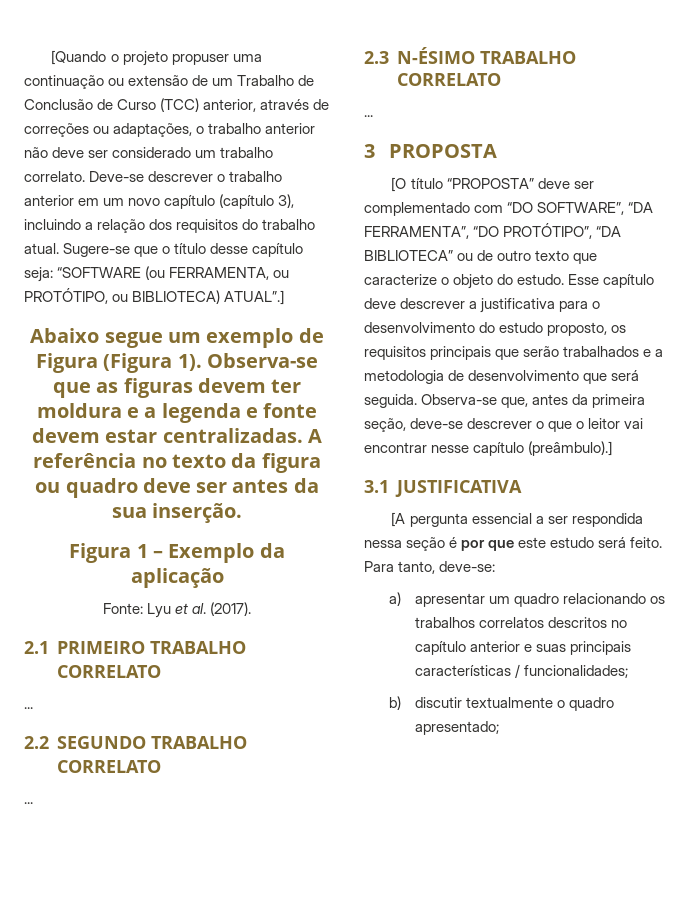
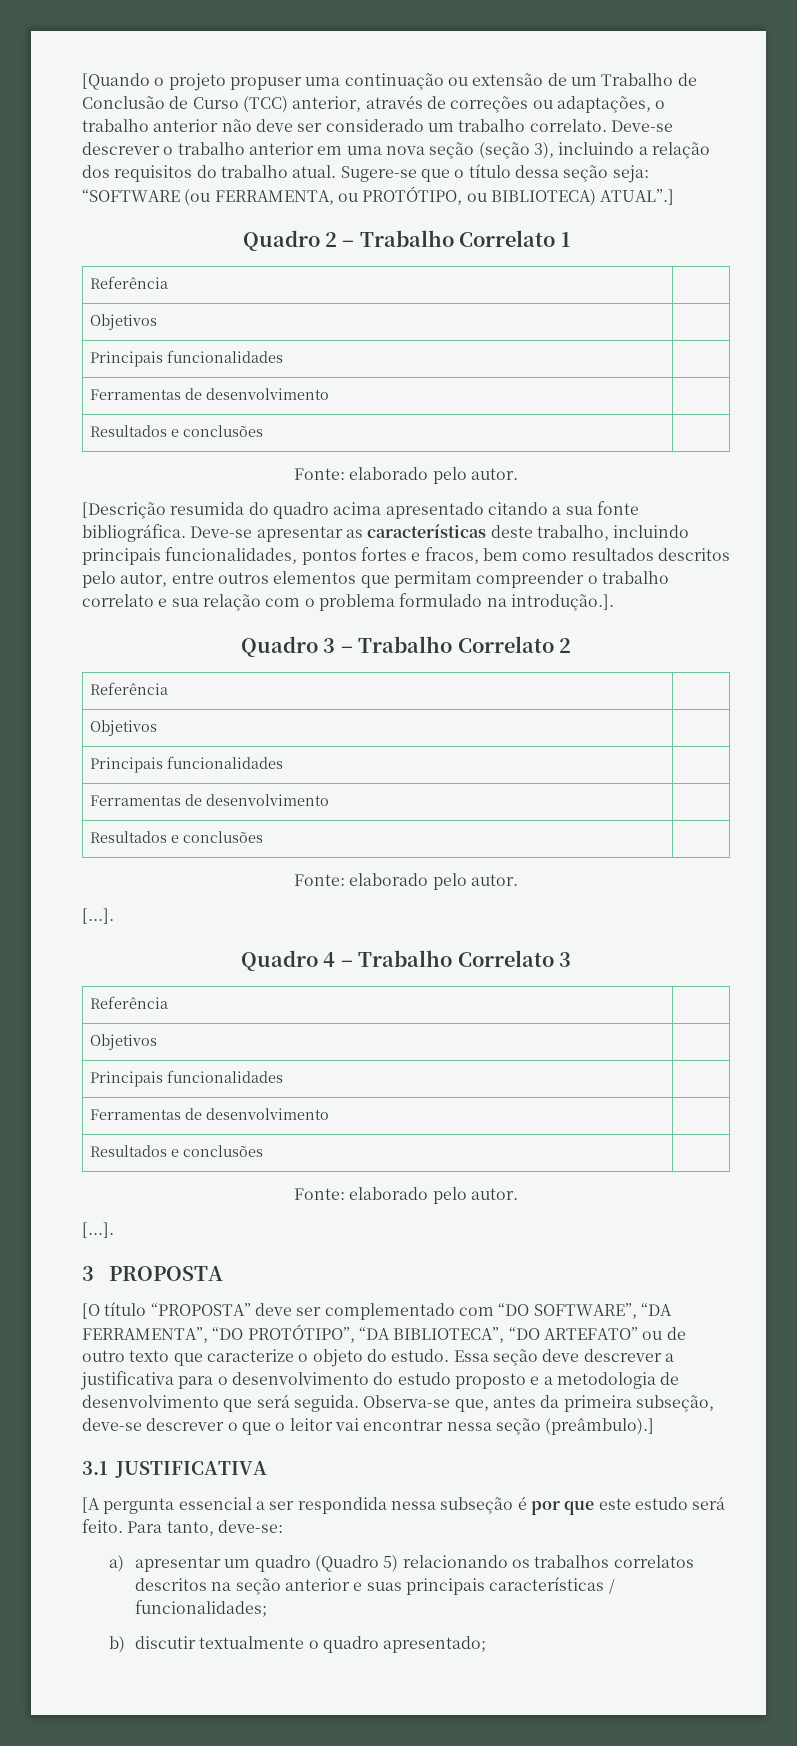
[103,194,275,209] um novo capítulo (capítulo -> [346,142,530,159] uma nova seção (seção
[210,243,304,257] desse capítulo -> [514,165,609,182] dessa seção
[30,328,324,348] [36,353,318,373] [52,378,302,398] [36,403,318,423] [32,428,322,443] [33,453,321,473] [35,478,319,498] [111,503,243,523] [69,543,285,563] [130,568,224,588] [102,602,252,618] [24,641,246,654] [56,665,162,678] [24,707,33,709] [24,736,247,749] [56,760,162,773] [24,802,33,804] [364,47,576,64] [396,73,502,86] [364,115,373,117] Abaixo segue um exemplo de Figura (Figura 1). Observa-se que as figuras devem ter moldura e a legenda e fonte devem estar centralizadas. A referência no texto da figura ou quadro deve ser antes da sua inserção. // Figura 1 – Exemplo da aplicação // Fonte: Lyu et al. (2017). // 2.1 PRIMEIRO TRABALHO CORRELATO // ... // 2.2 SEGUNDO TRABALHO CORRELATO // ... // 2.3 N-ÉSIMO TRABALHO CORRELATO // ... -> [242,230,570,251] [90,276,169,289] [90,314,158,330] [90,350,284,367] [90,388,330,400] [90,425,264,437] [294,467,518,484] [82,501,639,519] [82,524,690,542] [82,547,730,565] [82,571,669,588] [82,593,614,611] [241,636,571,657] [90,682,169,695] [90,720,158,736] [90,756,284,773] [90,794,330,806] [90,831,264,843] [294,873,518,890] [82,908,114,924] [241,950,571,971] [90,996,169,1009] [90,1034,158,1050] [90,1070,284,1087] [90,1108,330,1120] [90,1145,264,1157] [294,1187,518,1204] [82,1222,114,1238] Quadro 2 – Trabalho Correlato 1 // Referência | // Objetivos | // Principais funcionalidades | // Ferramentas de desenvolvimento | // Resultados e conclusões | // Fonte: elaborado pelo autor. // [Descrição resumida do quadro acima apresentado citando a sua fonte bibliográfica. Deve-se apresentar as características deste trabalho, incluindo principais funcionalidades, pontos fortes e fracos, bem como resultados descritos pelo autor, entre outros elementos que permitam compreender o trabalho correlato e sua relação com o problema formulado na introdução.]. // Quadro 3 – Trabalho Correlato 2 // Referência | // Objetivos | // Principais funcionalidades | // Ferramentas de desenvolvimento | // Resultados e conclusões | // Fonte: elaborado pelo autor. // [...]. // Quadro 4 – Trabalho Correlato 3 // Referência | // Objetivos | // Principais funcionalidades | // Ferramentas de desenvolvimento | // Resultados e conclusões | // Fonte: elaborado pelo autor. // [...].
[364,250,453,261] BIBLIOTECA” -> [393,1327,638,1343] BIBLIOTECA”, “DO ARTEFATO”
[568,274,655,288] Esse capítulo -> [453,1349,538,1366] Essa seção
[547,322,627,336] [364,346,640,360] proposto, os requisitos principais que serão trabalhados -> [454,1373,526,1389] proposto
[364,418,406,432] seção, -> [635,1395,714,1412] subseção,
[431,442,525,456] nesse capítulo -> [446,1418,541,1435] nessa seção
[406,537,446,551] seção -> [440,1497,514,1514] subseção
(559, 600) none -> [315,1555,399,1572] (Quadro 5)
[610,620,627,628] [414,641,466,655] no capítulo -> [211,1578,281,1595] na seção

